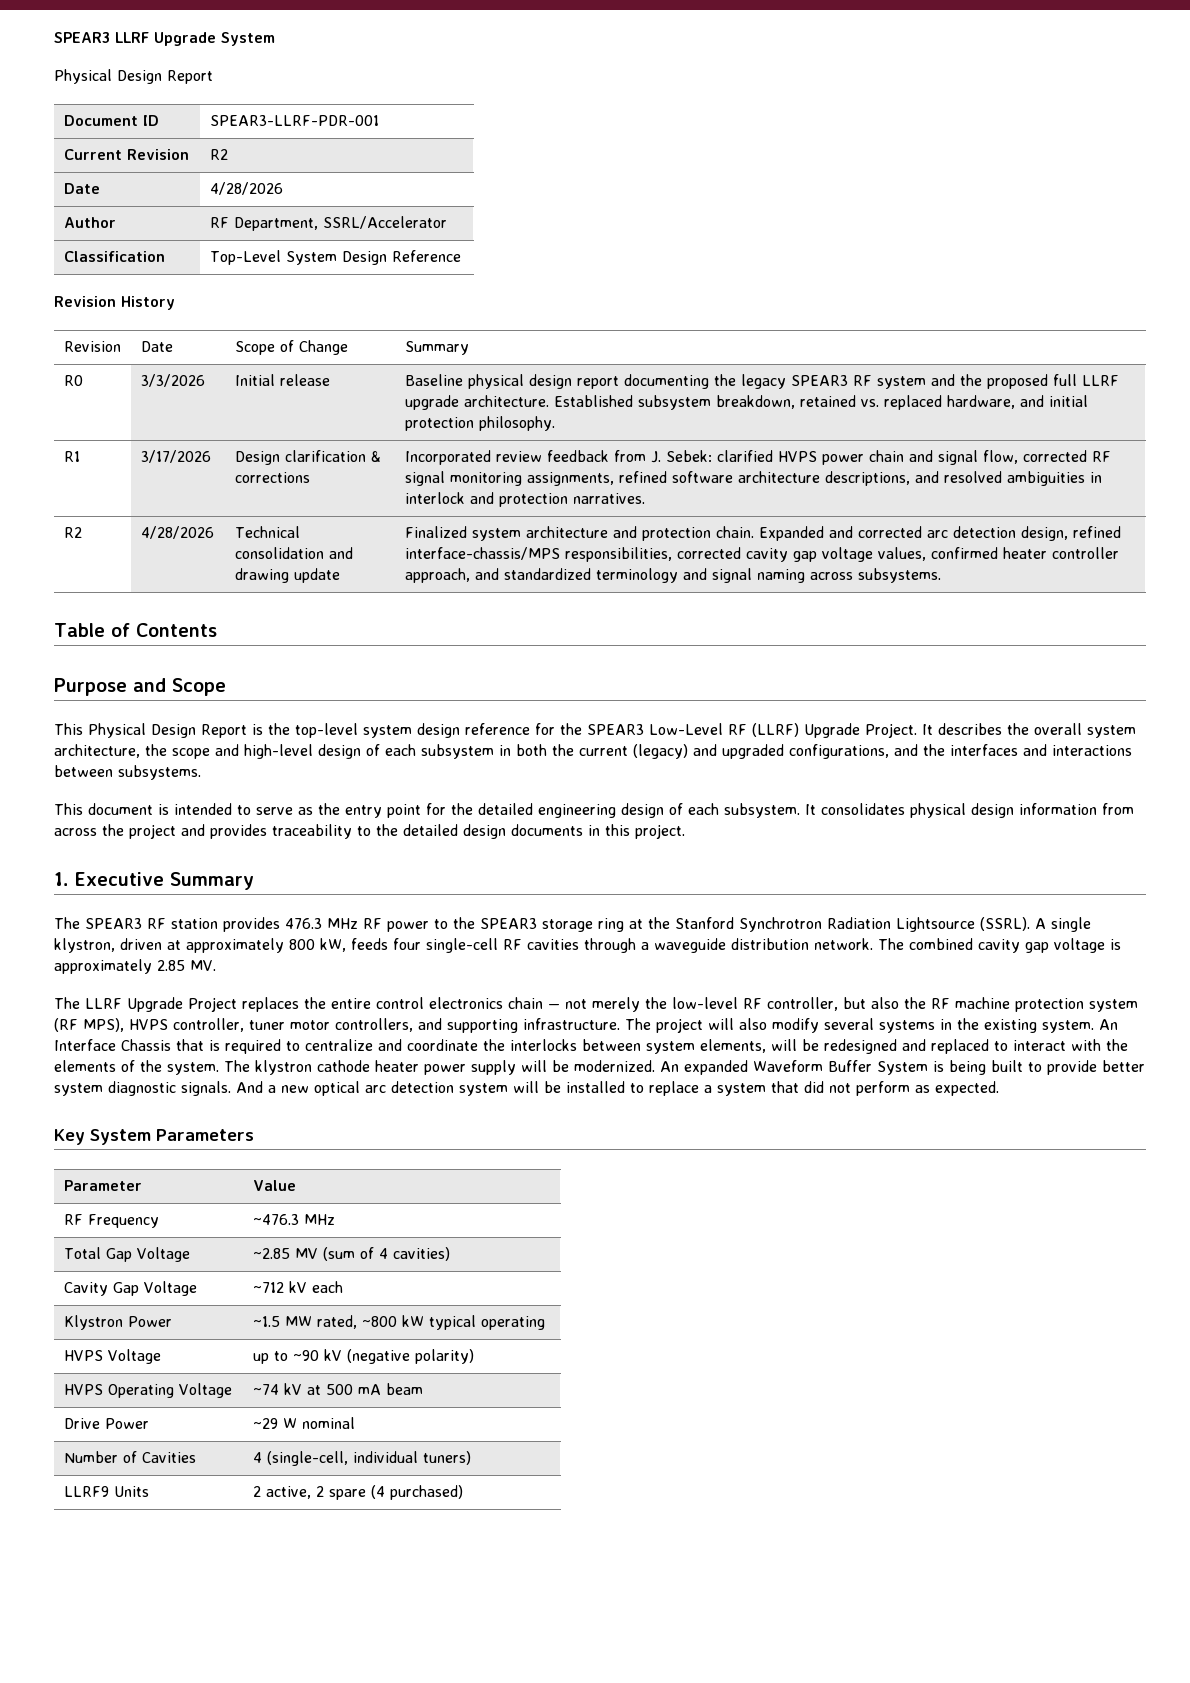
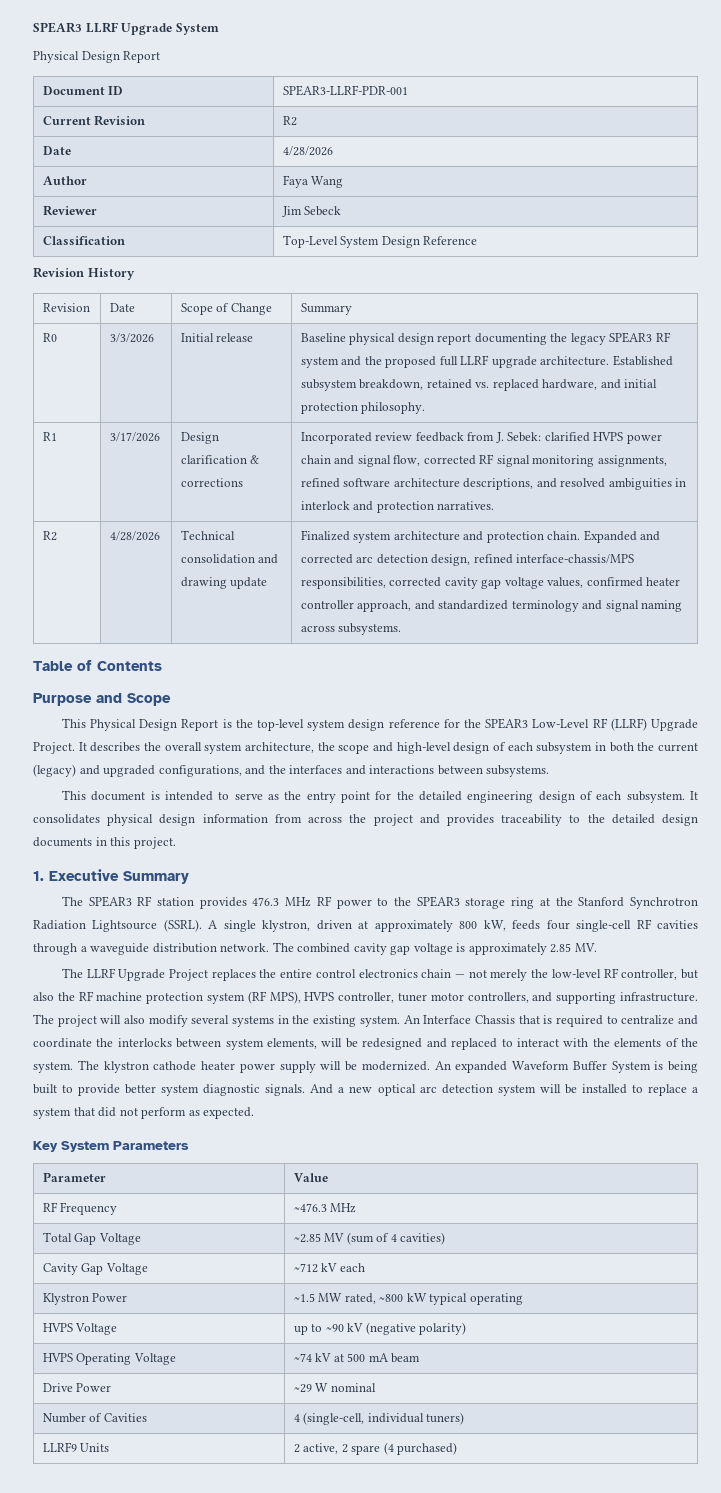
[209,216,447,231] RF Department, SSRL/Accelerator -> [282,175,344,188] [42,205,97,216] [281,206,342,217] Faya Wang // Reviewer | Jim Sebeck

